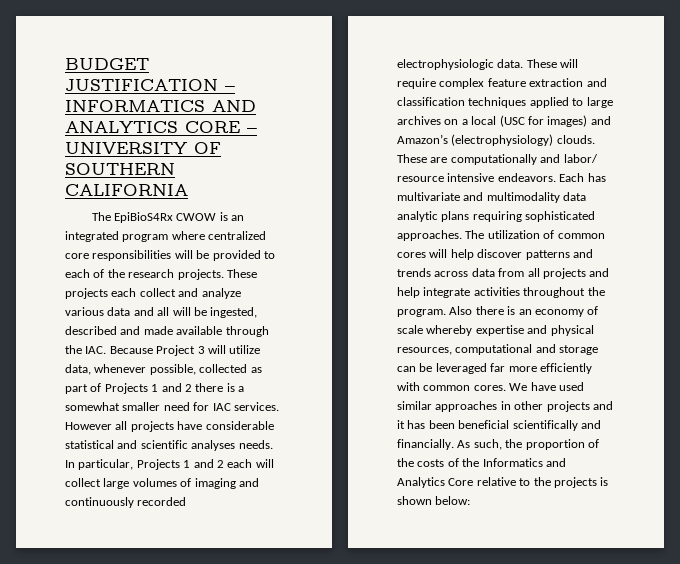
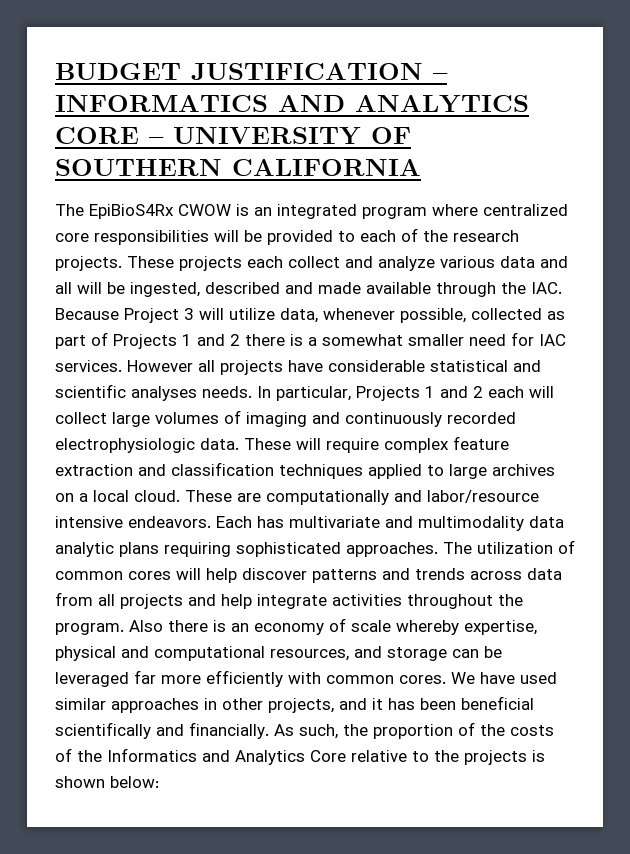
[499,115,611,127] [397,134,595,146] (USC for images) and Amazon’s (electrophysiology) clouds. -> [134,490,180,502] cloud.
[563,154,598,163] [397,176,444,182] labor/ resource -> [427,490,539,503] labor/resource
[475,325,594,336] [397,344,533,355] expertise and physical resources, computational -> [464,620,537,635] [55,646,349,661] expertise, physical and computational resources,
[546,401,590,412] projects -> [268,698,334,713] projects,

